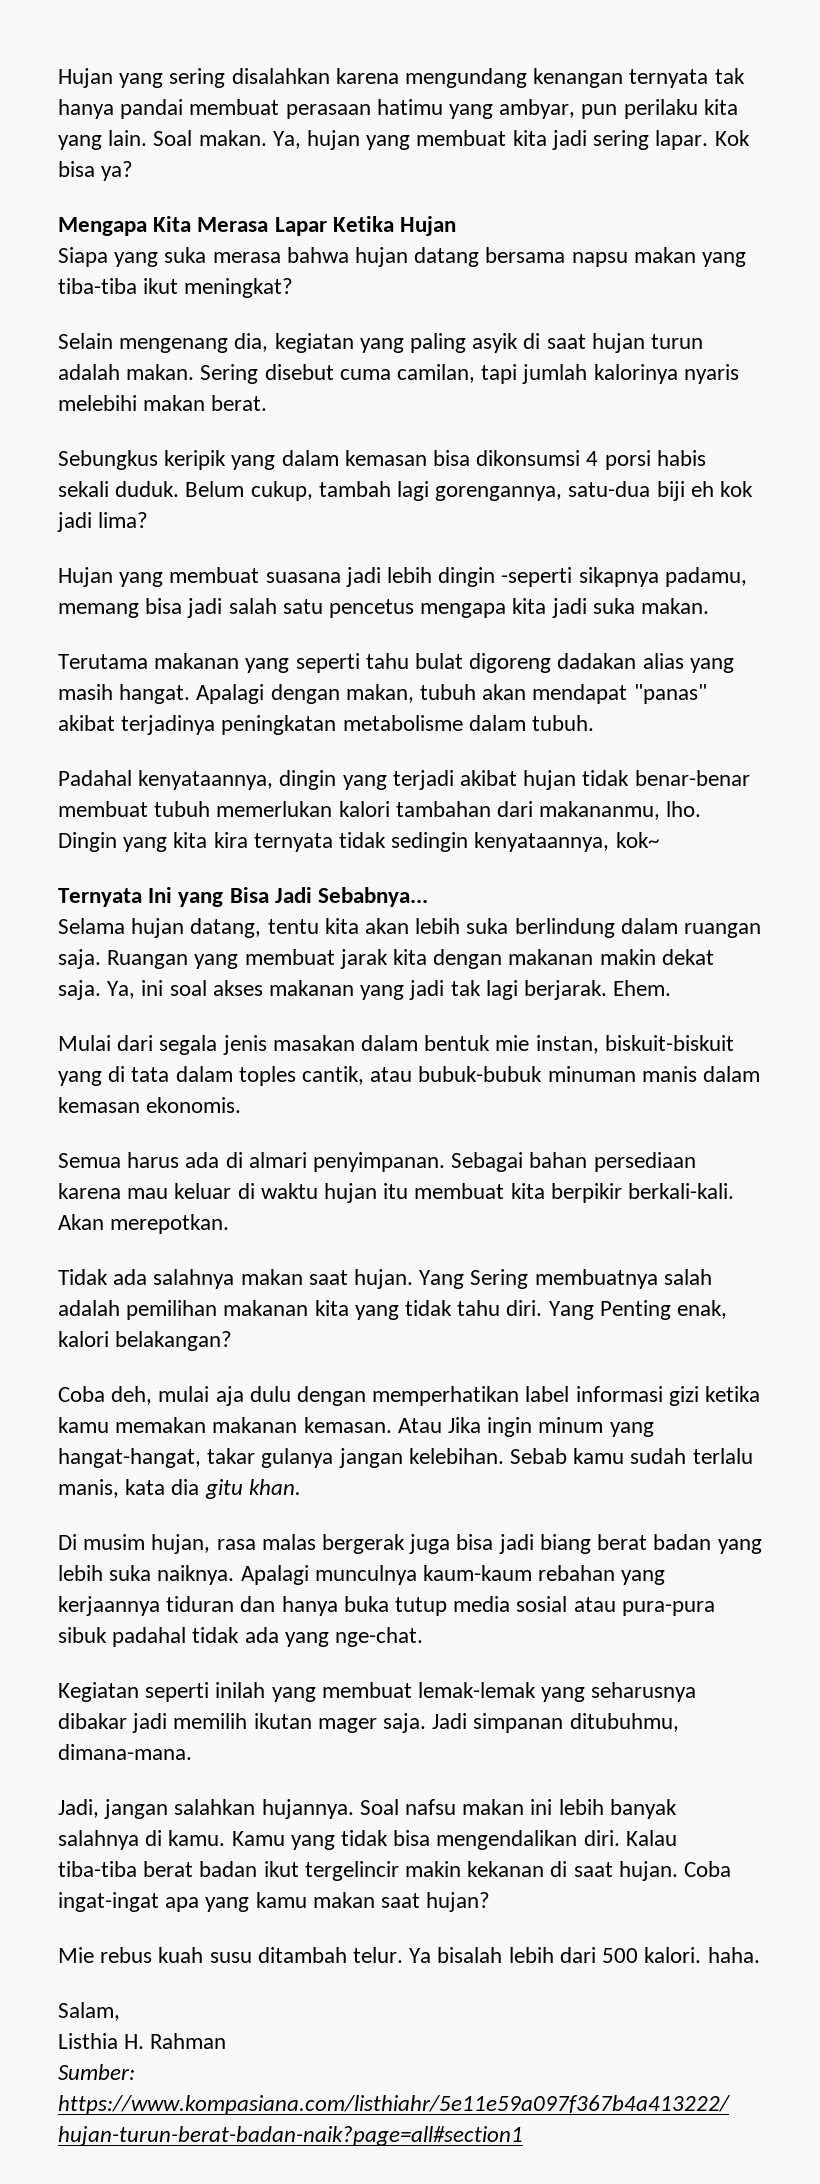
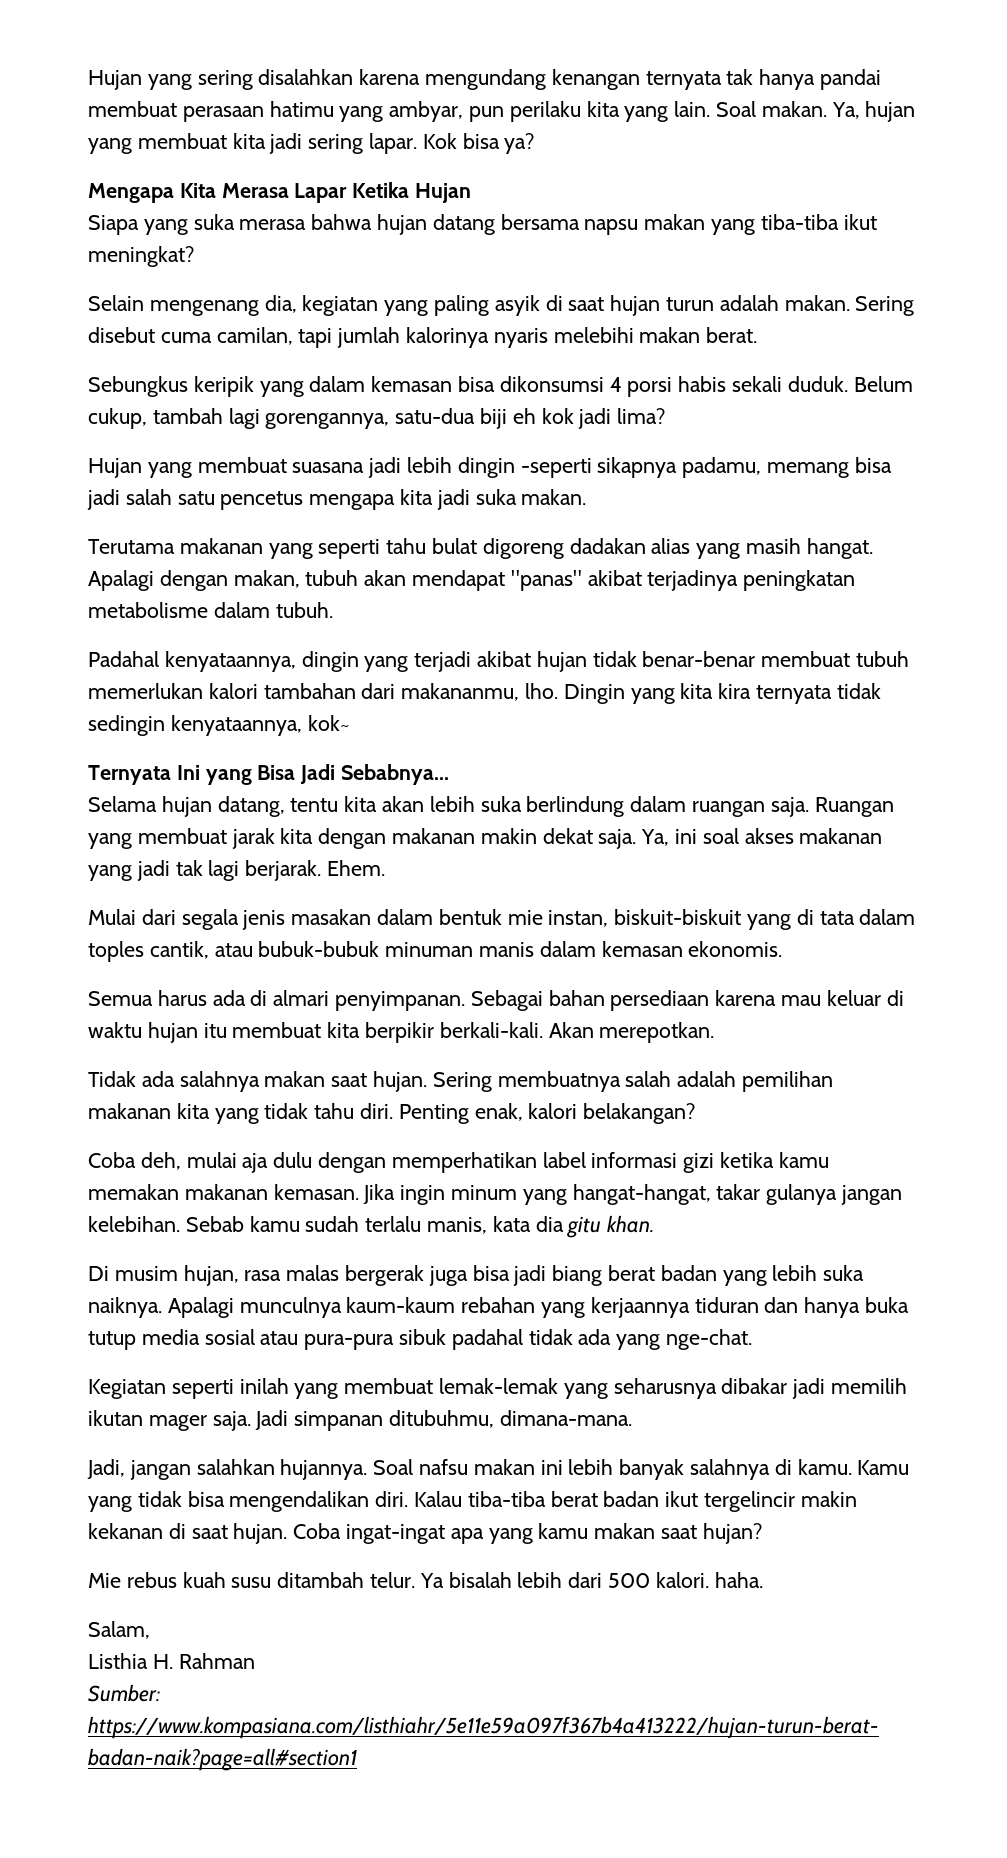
[419,1270,465,1289] Yang -> (428, 1081) none
[548,1301,594,1320] Yang -> (394, 1111) none
[397,1418,442,1433] Atau -> (359, 1192) none

